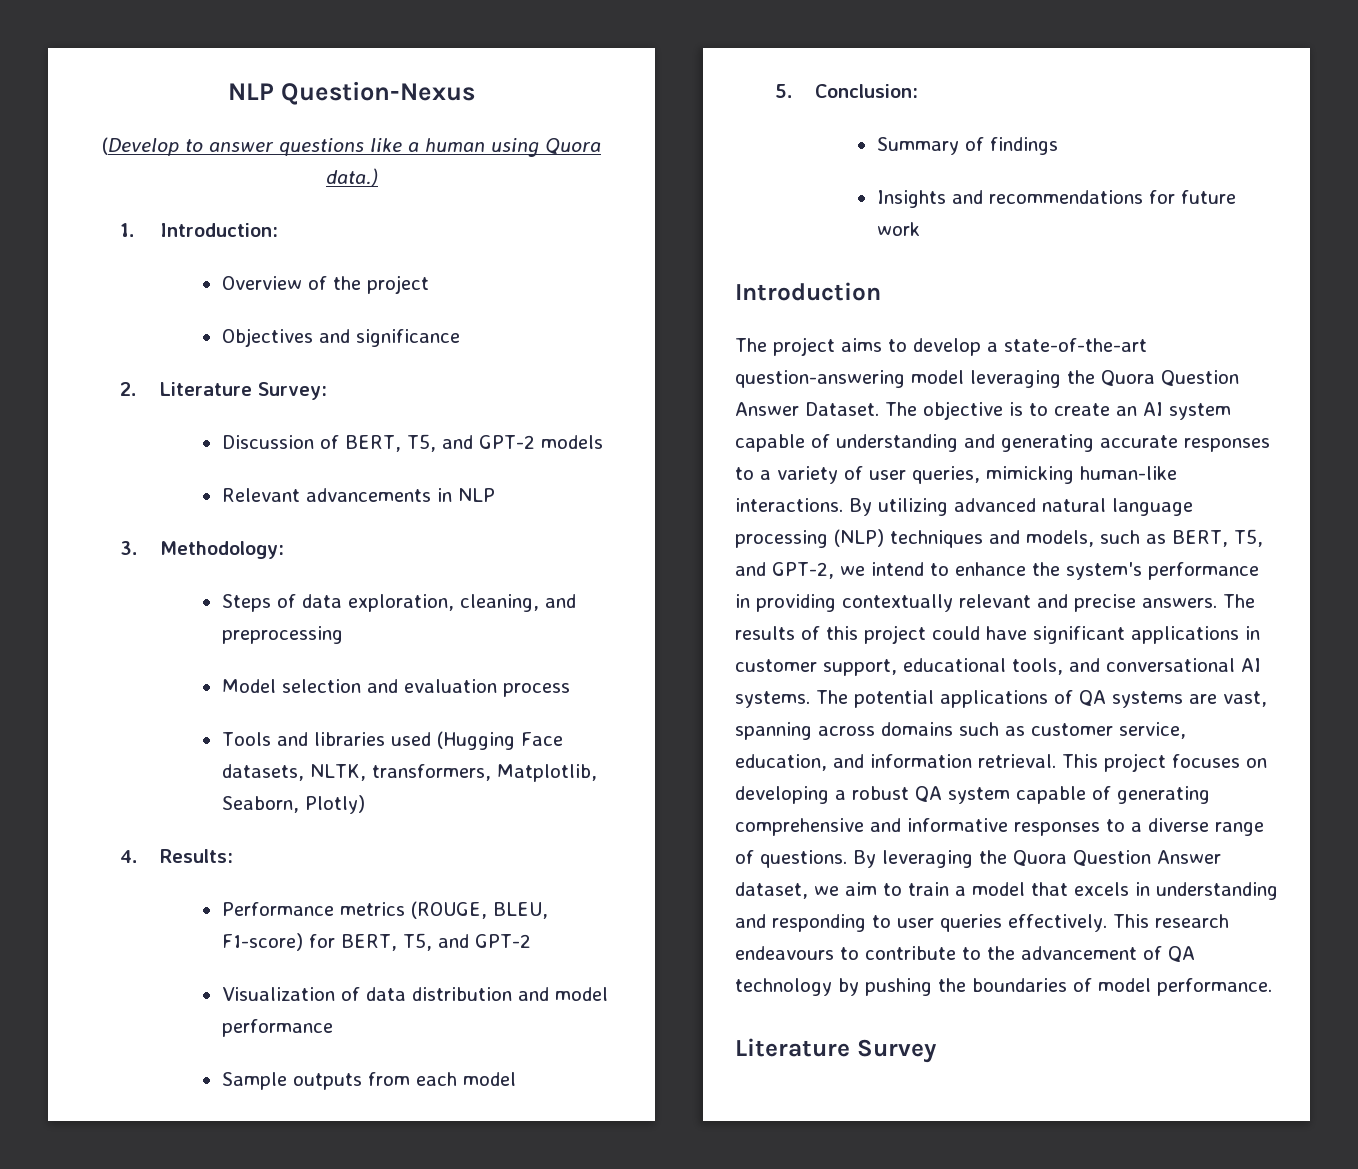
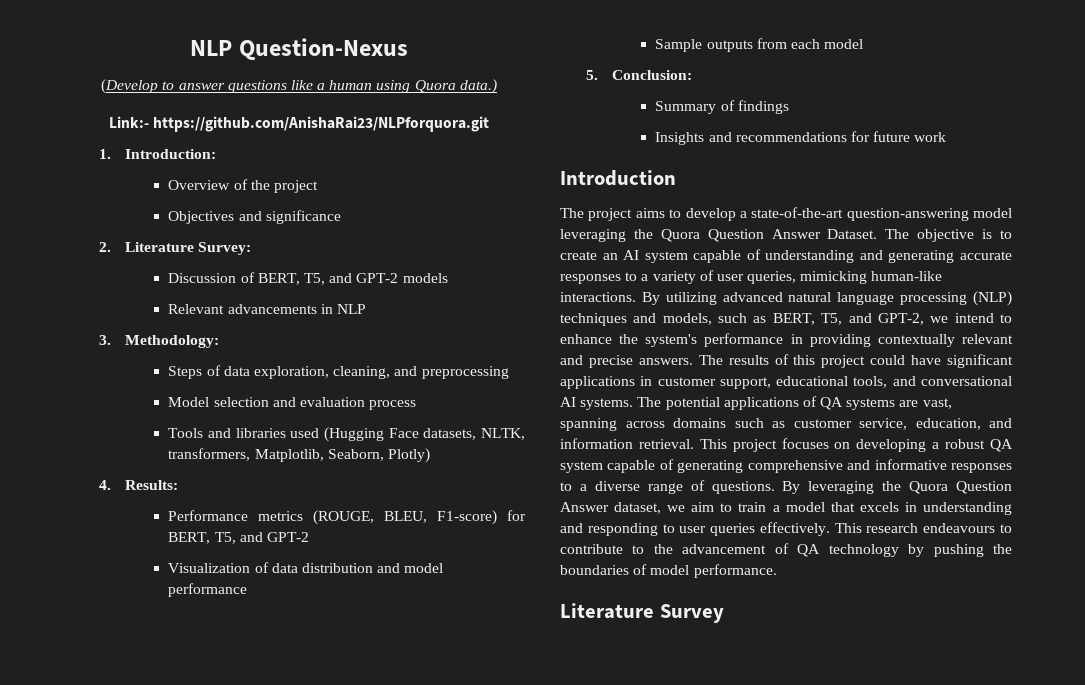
(378, 177) none -> [108,116,490,132] // Link:- https://github.com/AnishaRai23/NLPforquora.git

